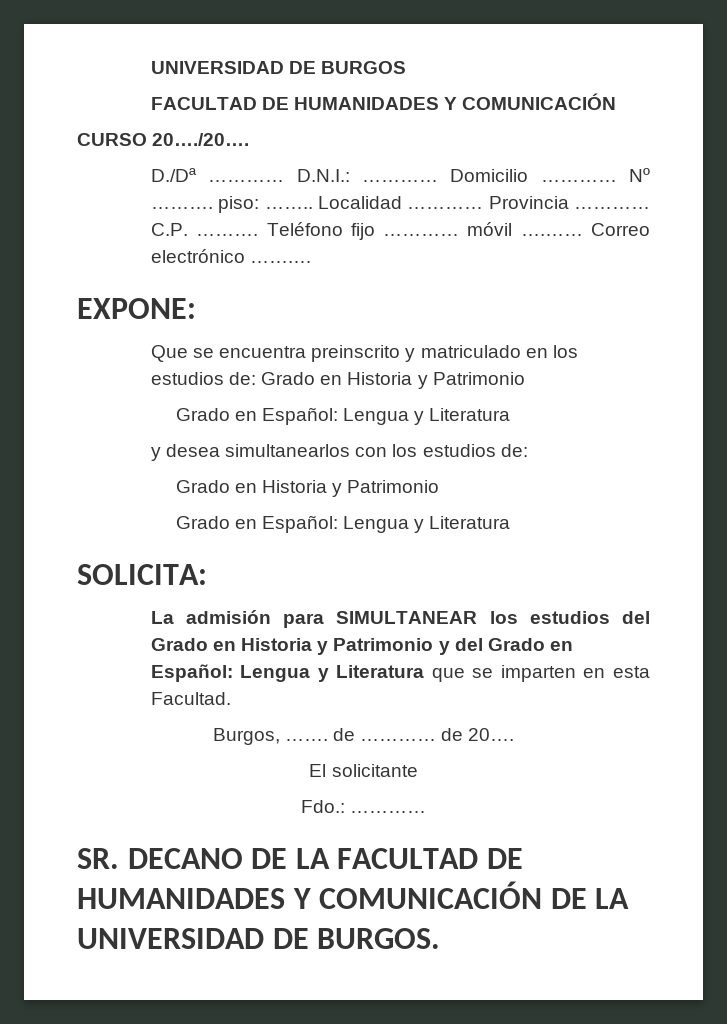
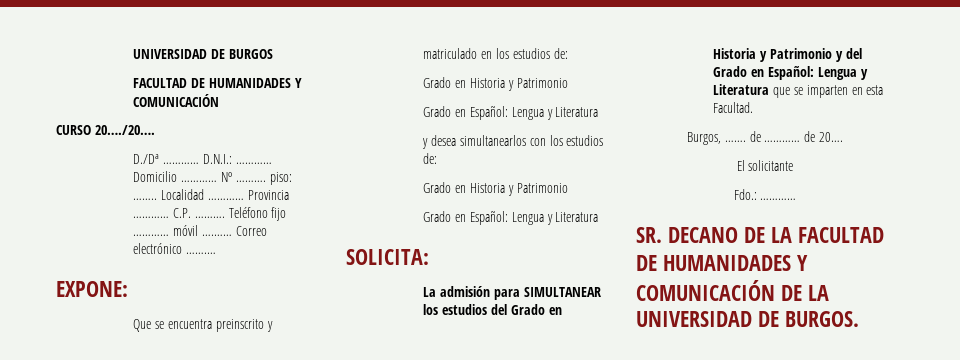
(257, 378) none -> (568, 53) //

